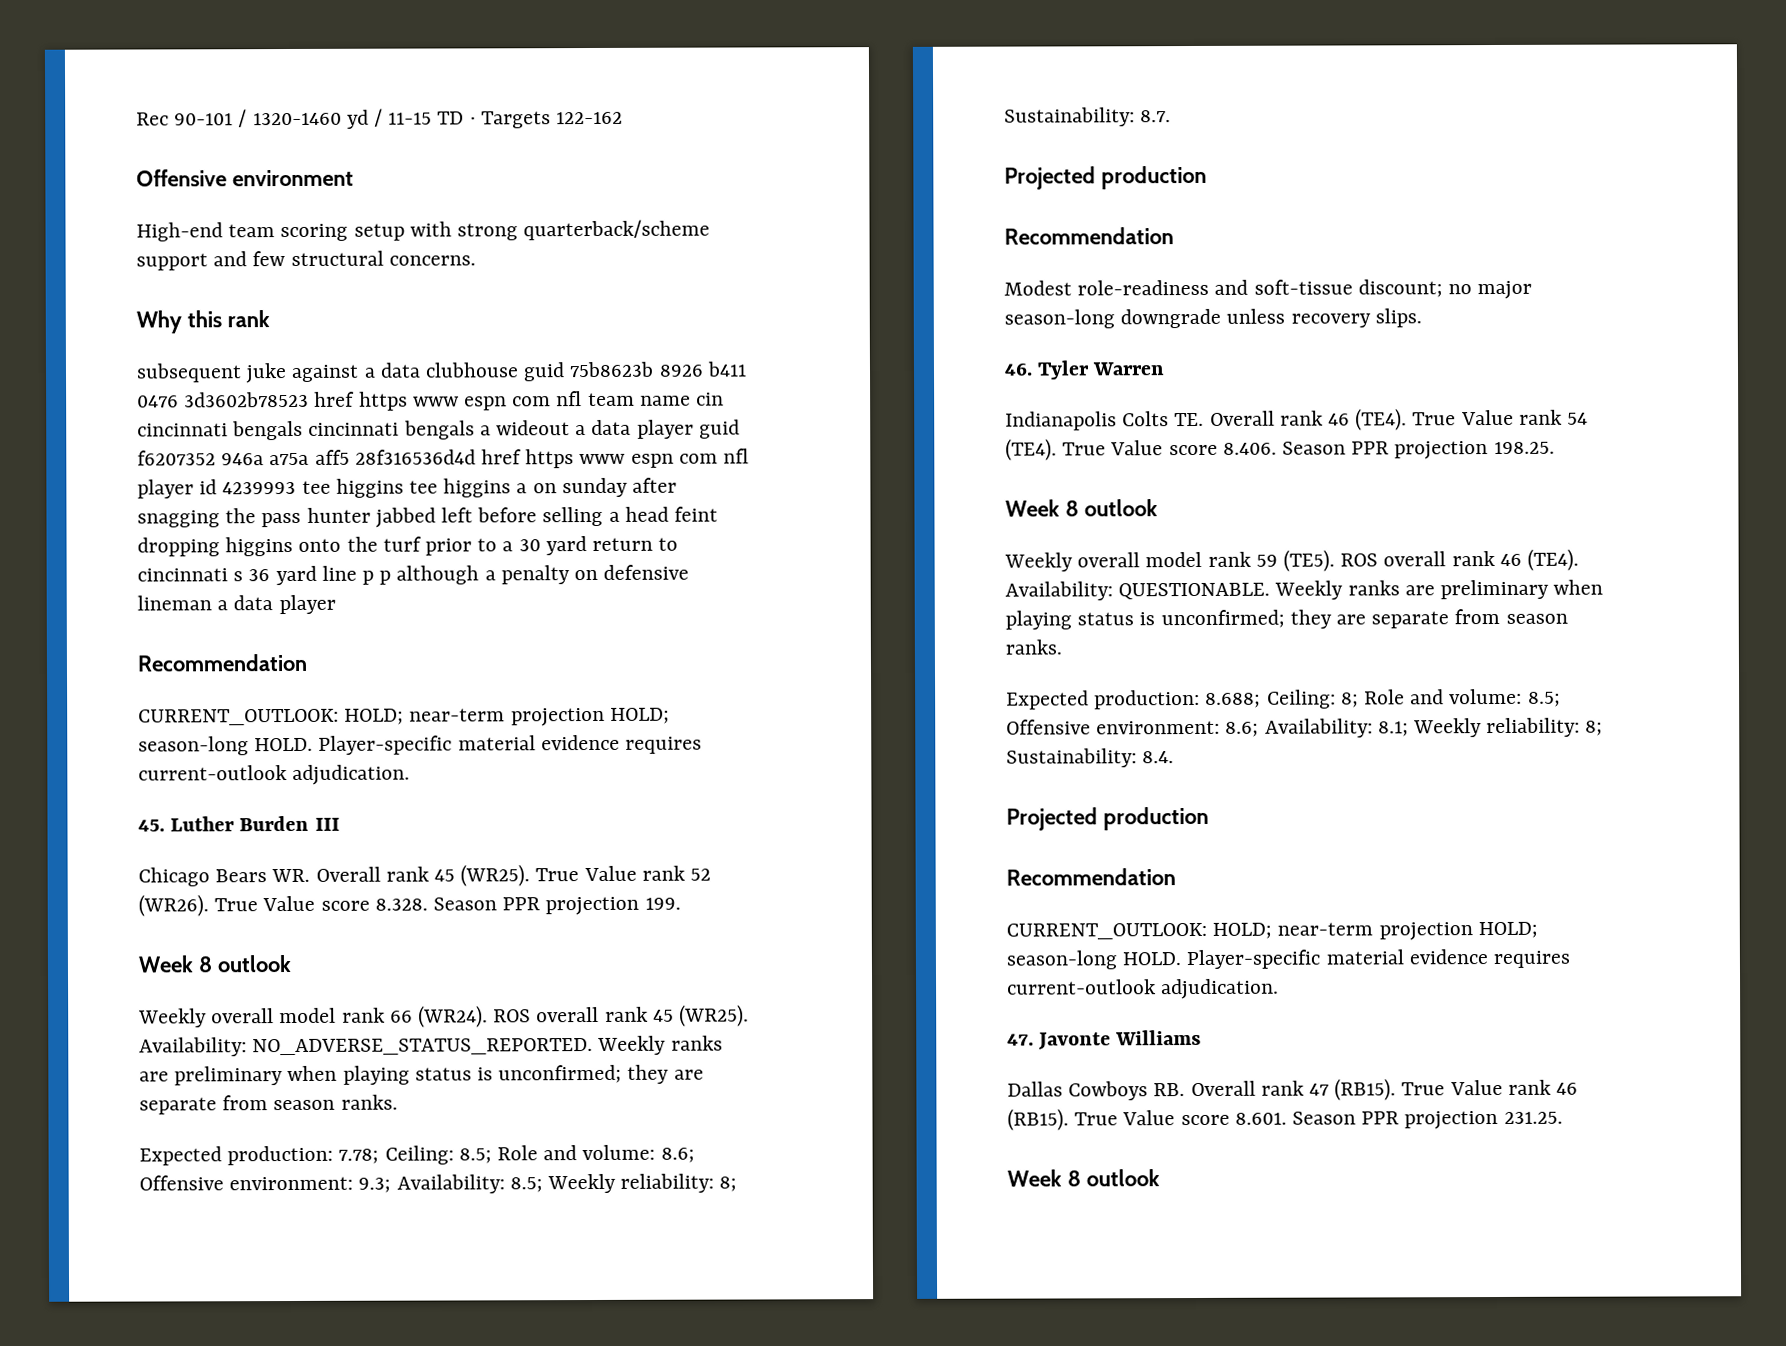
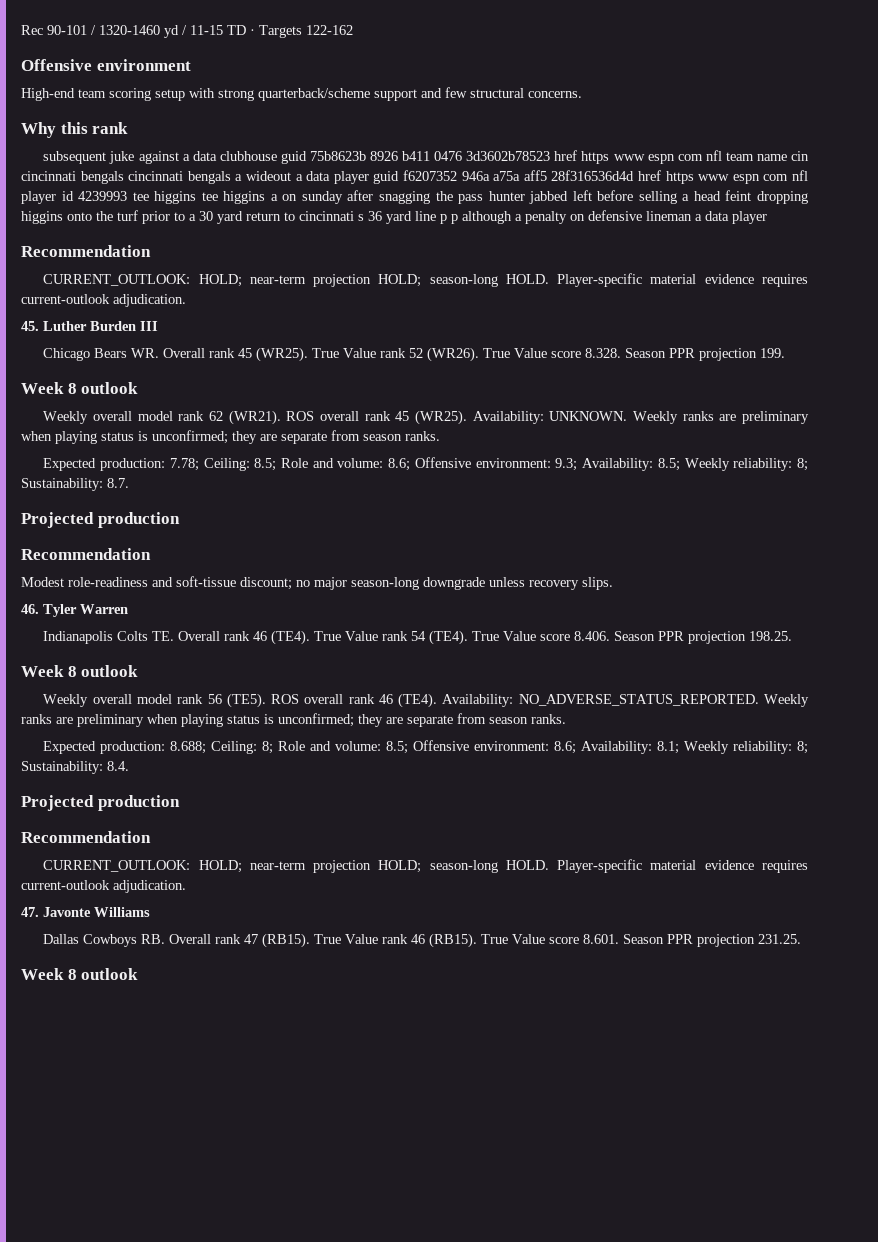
[389,1005,489,1028] 66 (WR24). -> [209,410,281,425] 62 (WR21).
[252,1037,594,1056] NO_ADVERSE_STATUS_REPORTED. -> [549,411,628,421] UNKNOWN.
[1255,554,1278,567] 59 -> [207,694,222,704] 56
[1118,582,1271,600] QUESTIONABLE. -> [518,694,759,706] NO_ADVERSE_STATUS_REPORTED.

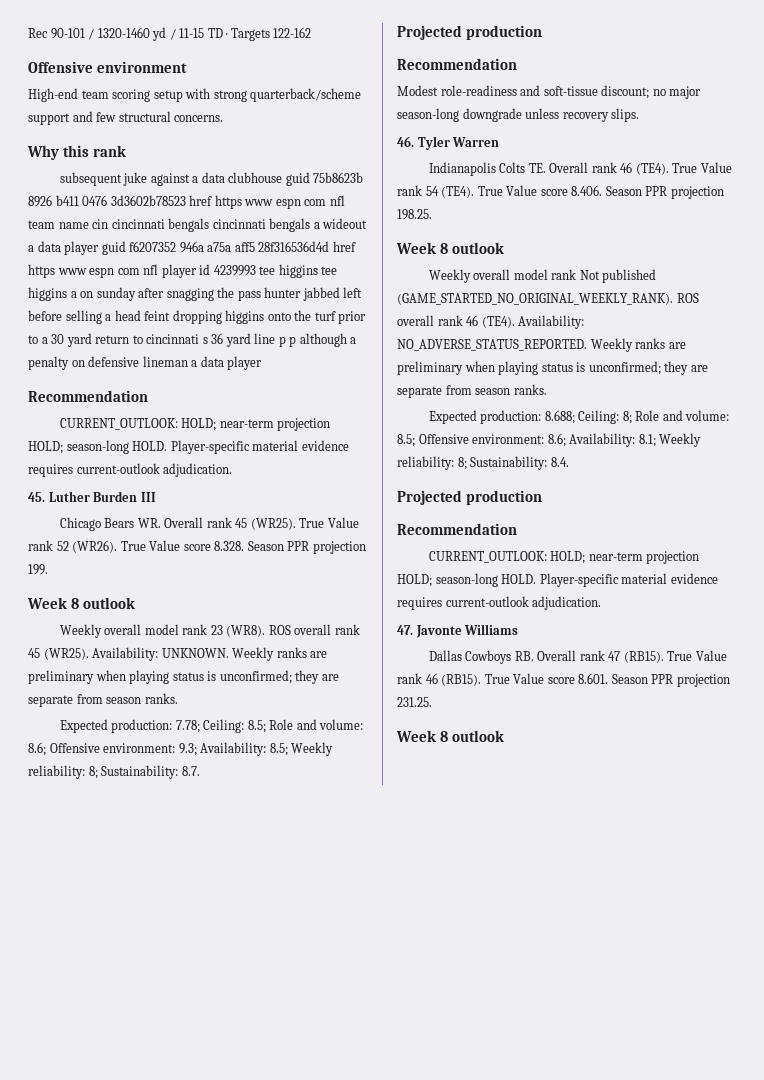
[209,410,281,425] 62 (WR21). -> [210,625,266,637] 23 (WR8).
[207,693,266,708] 56 (TE5). -> [579,269,657,283] [397,293,673,305] Not published (GAME_STARTED_NO_ORIGINAL_WEEKLY_RANK).

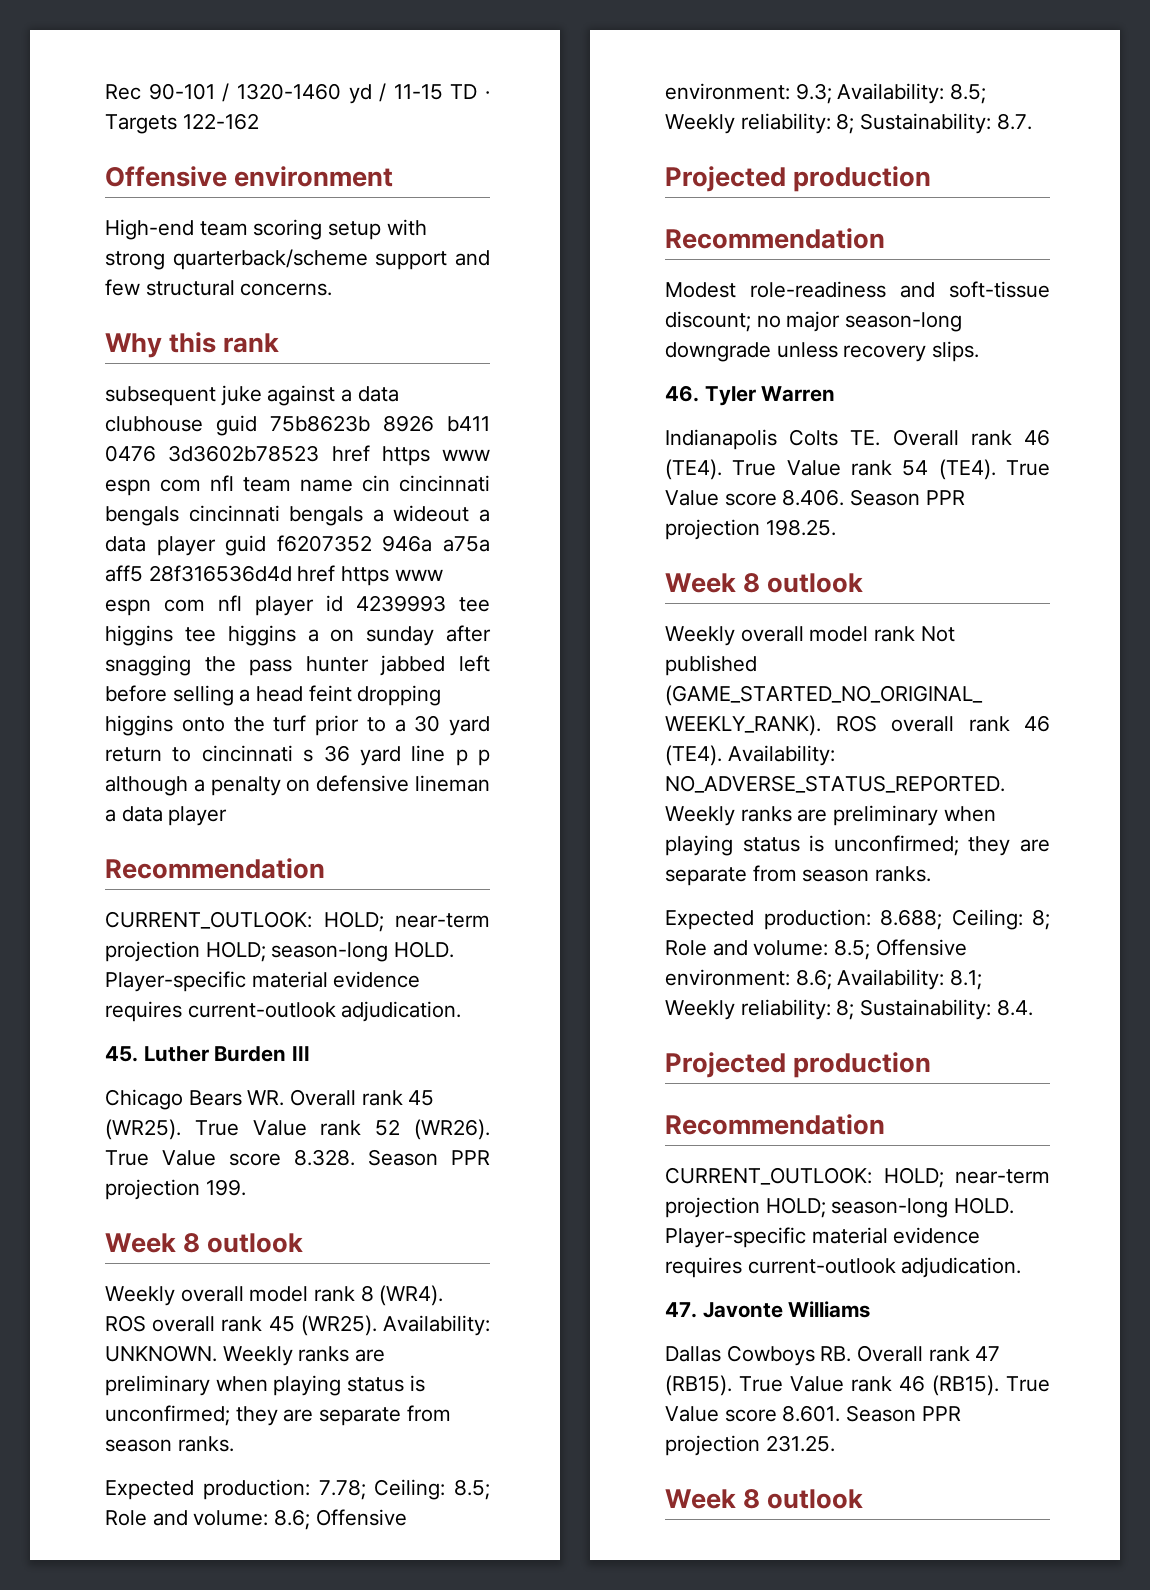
[210,625,266,637] 23 (WR8). -> [360,1285,444,1306] 8 (WR4).

